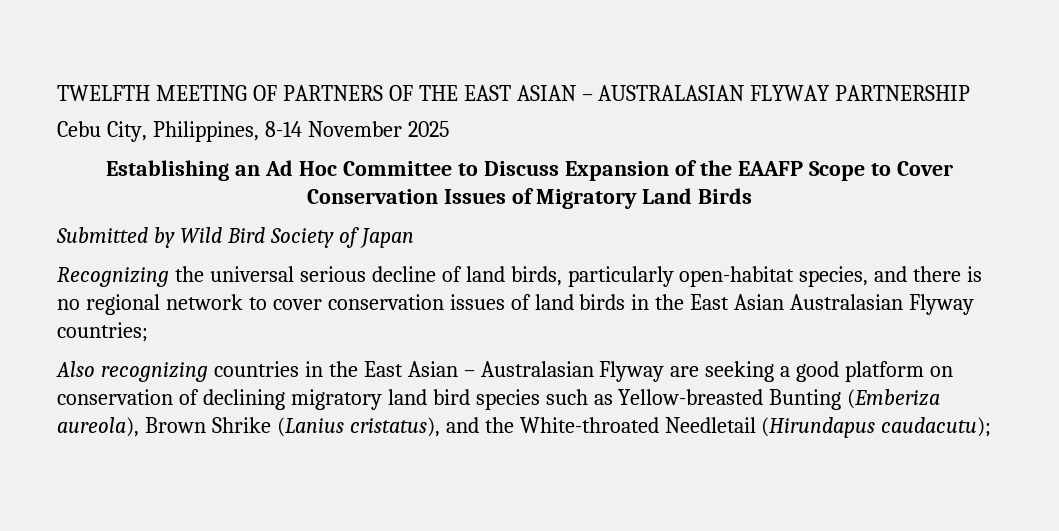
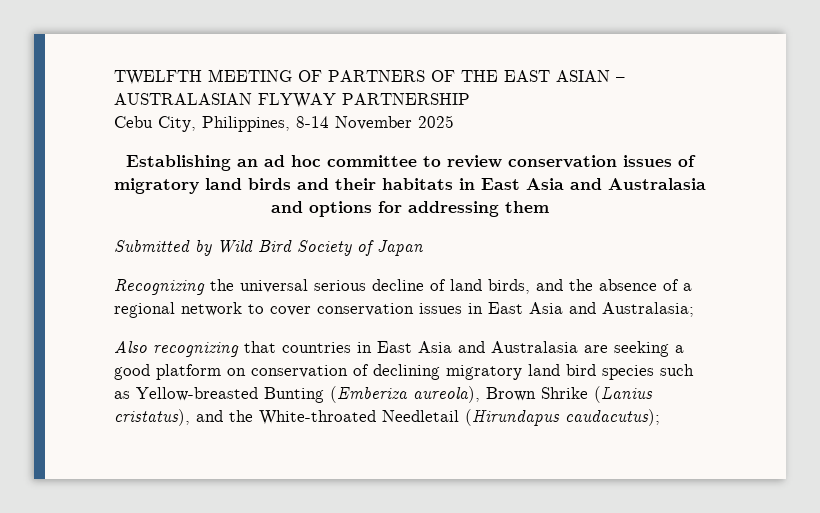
[265,160,953,181] [306,188,753,209] Ad Hoc Committee to Discuss Expansion of the EAAFP Scope to Cover Conservation Issues of Migratory Land Birds -> [264,155,696,168] [114,178,706,194] [271,201,549,217] ad hoc committee to review conservation issues of migratory land birds and their habitats in East Asia and Australasia and options for addressing them
[567,266,983,287] [57,299,80,310] particularly open-habitat species, and there is no -> [536,279,692,291] and the absence of a
[510,294,975,315] [57,322,148,342] of land birds in the East Asian Australasian Flyway countries; -> [468,302,694,317] in East Asia and Australasia;
(208, 372) none -> [244,341,276,353] that
[328,361,665,382] the East Asian – Australasian Flyway -> [377,341,578,353] East Asia and Australasia
[881,417,992,437] caudacutu); -> [565,409,660,426] caudacutus);

